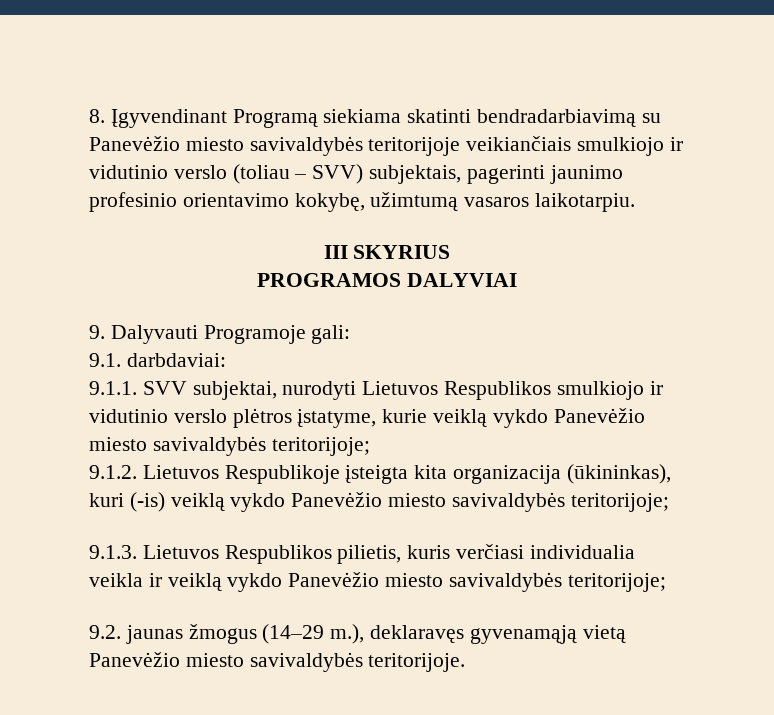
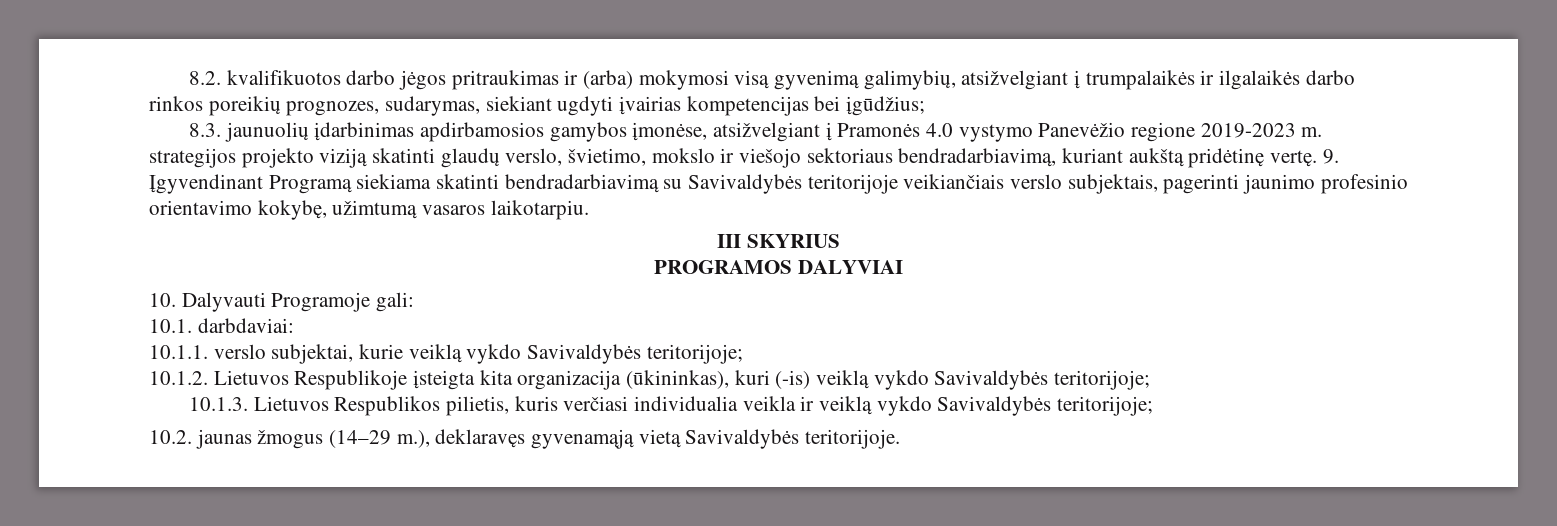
[89,109,105,123] 8. -> [188,70,1355,90] [149,96,926,116] [188,122,1323,142] [149,148,1339,168] 8.2. kvalifikuotos darbo jėgos pritraukimas ir (arba) mokymosi visą gyvenimą galimybių, atsižvelgiant į trumpalaikės ir ilgalaikės darbo rinkos poreikių prognozes, sudarymas, siekiant ugdyti įvairias kompetencijas bei įgūdžius; // 8.3. jaunuolių įdarbinimas apdirbamosios gamybos įmonėse, atsižvelgiant į Pramonės 4.0 vystymo Panevėžio regione 2019-2023 m. strategijos projekto viziją skatinti glaudų verslo, švietimo, mokslo ir viešojo sektoriaus bendradarbiavimą, kuriant aukštą pridėtinę vertę. 9.
[89,136,683,156] [89,164,364,184] Panevėžio miesto savivaldybės teritorijoje veikiančiais smulkiojo ir vidutinio verslo (toliau – SVV) -> [688,174,1063,194] Savivaldybės teritorijoje veikiančiais verslo
[89,325,105,339] 9. -> [149,293,176,307] 10.
[89,353,121,367] 9.1. -> [149,319,192,333] 10.1.
[89,381,663,400] [89,408,645,428] [89,436,370,456] [89,465,137,479] 9.1.1. SVV subjektai, nurodyti Lietuvos Respublikos smulkiojo ir vidutinio verslo plėtros įstatyme, kurie veiklą vykdo Panevėžio miesto savivaldybės teritorijoje; // 9.1.2. -> [149,344,743,364] [149,371,208,385] 10.1.1. verslo subjektai, kurie veiklą vykdo Savivaldybės teritorijoje; // 10.1.2.
[291,492,669,512] [89,545,137,559] Panevėžio miesto savivaldybės teritorijoje; // 9.1.3. -> [934,370,1151,390] [188,397,248,411] Savivaldybės teritorijoje; // 10.1.3.
[288,572,666,592] [89,625,121,639] Panevėžio miesto savivaldybės teritorijoje; // 9.2. -> [937,396,1153,416] [149,430,192,444] Savivaldybės teritorijoje; // 10.2.
[89,652,363,672] Panevėžio miesto savivaldybės -> [685,429,800,449] Savivaldybės

